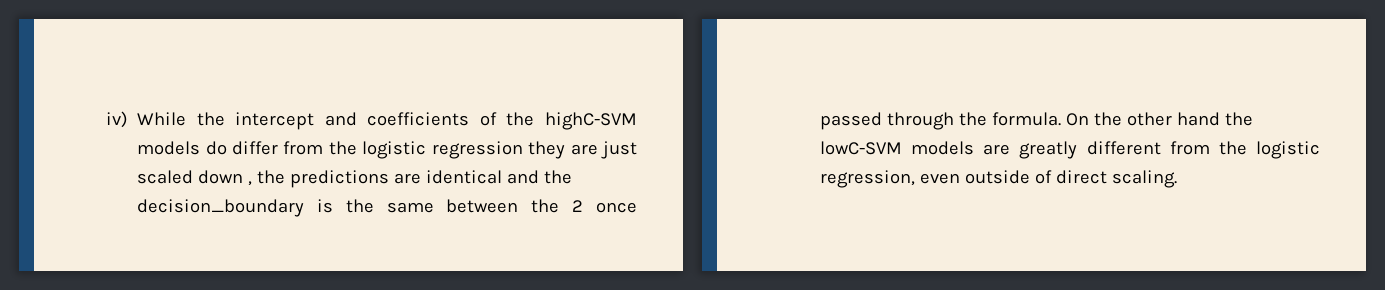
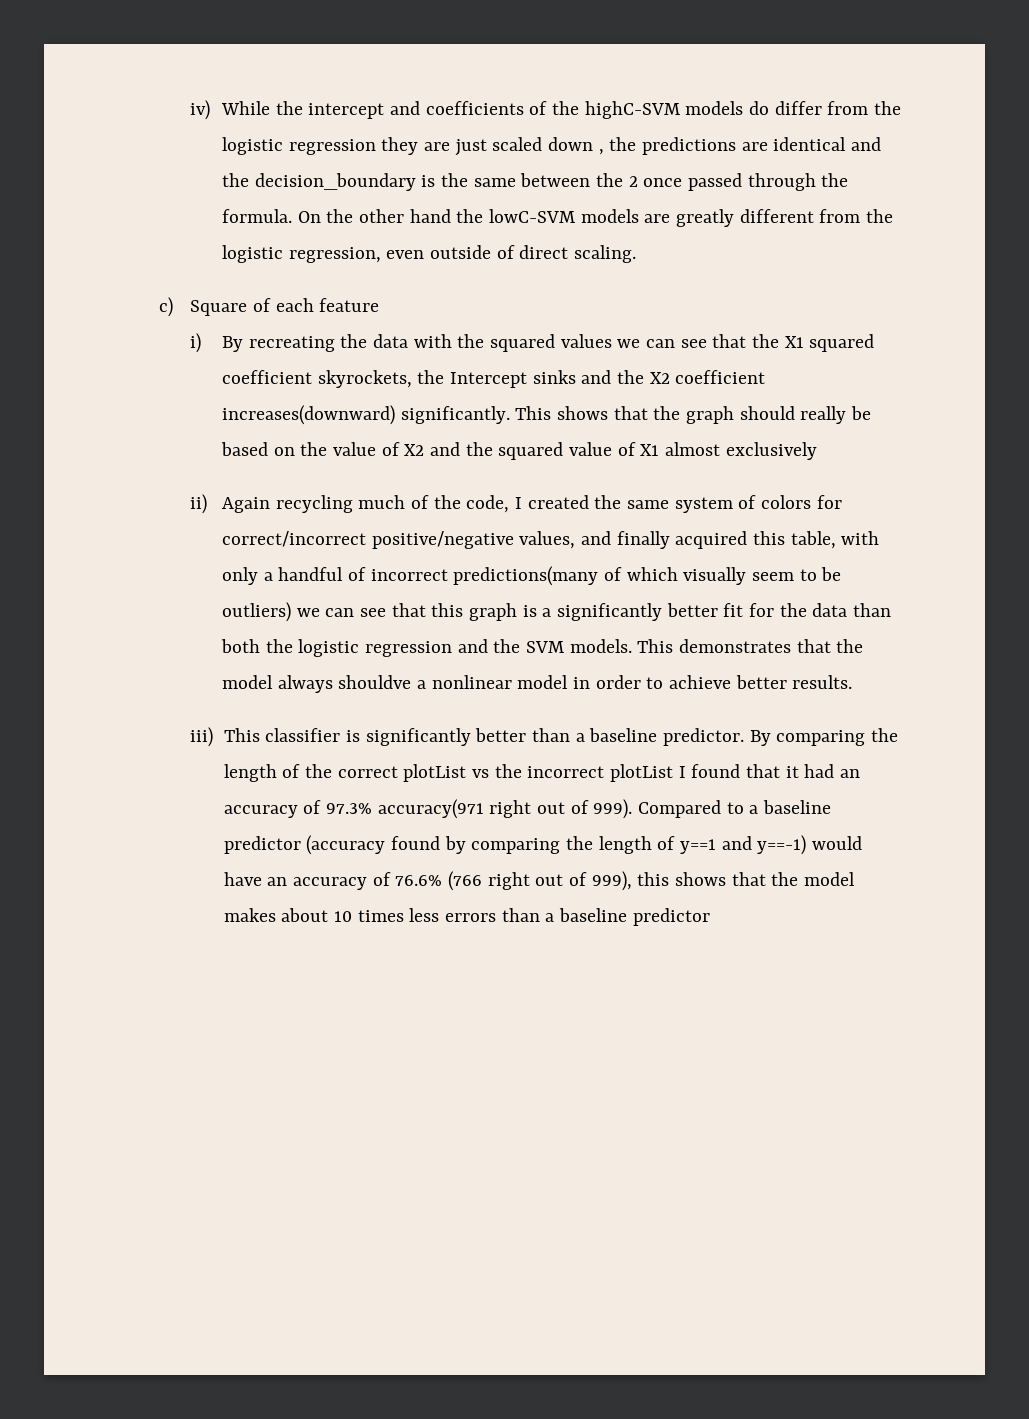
(1178, 179) none -> [158,297,380,317] [190,333,875,353] [221,370,766,388] [221,405,871,425] [220,442,817,460] [190,494,842,514] [221,531,880,549] [221,566,842,586] [221,602,891,622] [220,639,864,657] [221,675,853,693] [190,727,899,747] [223,764,861,782] [223,799,832,819] [223,835,863,855] [223,871,856,891] [223,908,710,926] // c) Square of each feature // i) By recreating the data with the squared values we can see that the X1 squared coefficient skyrockets, the Intercept sinks and the X2 coefficient increases(downward) significantly. This shows that the graph should really be based on the value of X2 and the squared value of X1 almost exclusively // ii) Again recycling much of the code, I created the same system of colors for correct/incorrect positive/negative values, and finally acquired this table, with only a handful of incorrect predictions(many of which visually seem to be outliers) we can see that this graph is a significantly better fit for the data than both the logistic regression and the SVM models. This demonstrates that the model always shouldve a nonlinear model in order to achieve better results. // iii) This classifier is significantly better than a baseline predictor. By comparing the length of the correct plotList vs the incorrect plotList I found that it had an accuracy of 97.3% accuracy(971 right out of 999). Compared to a baseline predictor (accuracy found by comparing the length of y==1 and y==-1) would have an accuracy of 76.6% (766 right out of 999), this shows that the model makes about 10 times less errors than a baseline predictor

